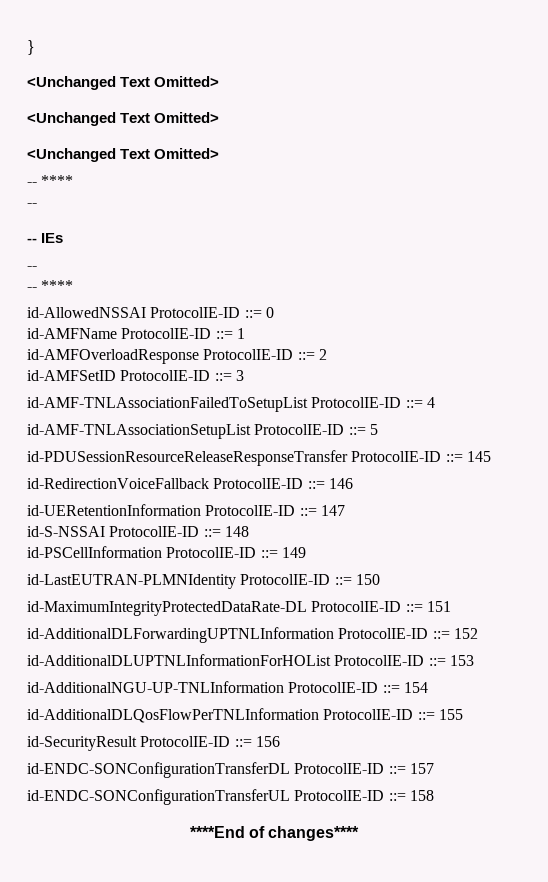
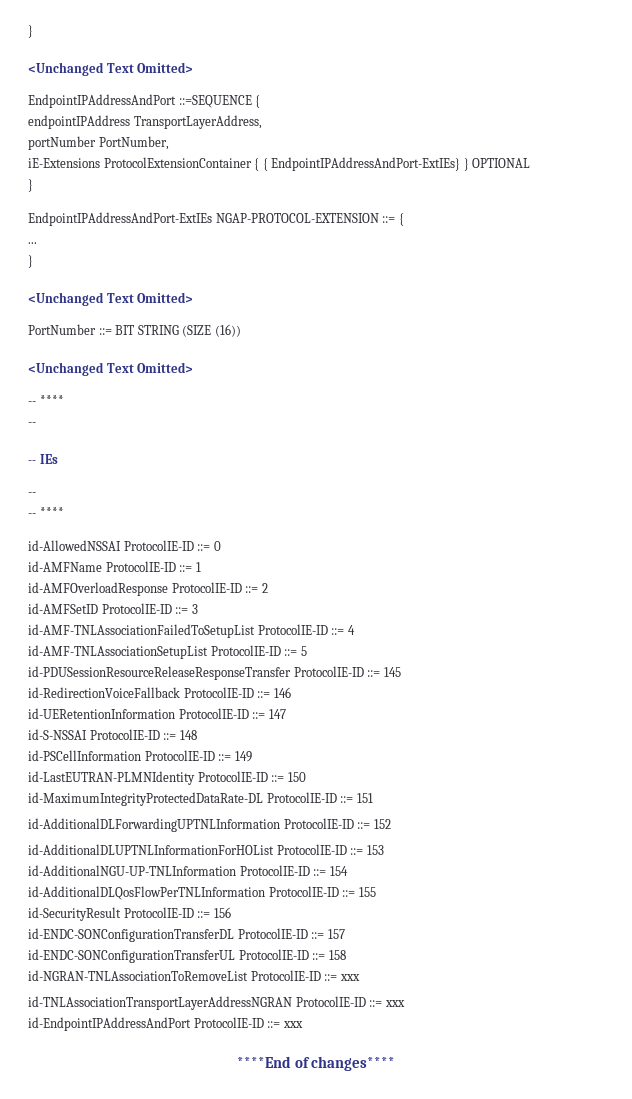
[27,40,35,55] [27,76,220,90] [27,112,220,126] } // <Unchanged Text Omitted> // <Unchanged Text Omitted> -> [28,25,33,38] [28,62,194,76] [28,94,261,108] [28,115,262,129] [28,136,169,150] [28,157,531,171] [28,179,33,192] [28,212,404,226] [28,242,37,244] [28,255,33,268] [28,292,194,306] [28,324,241,337] } // <Unchanged Text Omitted> // EndpointIPAddressAndPort ::=SEQUENCE { // endpointIPAddress TransportLayerAddress, // portNumber PortNumber, // iE-Extensions ProtocolExtensionContainer { { EndpointIPAddressAndPort-ExtIEs} } OPTIONAL // } // EndpointIPAddressAndPort-ExtIEs NGAP-PROTOCOL-EXTENSION ::= { // ... // } // <Unchanged Text Omitted> // PortNumber ::= BIT STRING (SIZE (16))
(434, 795) none -> [28,970,360,981] [28,996,405,1010] [28,1017,303,1031] // id-NGRAN-TNLAssociationToRemoveList ProtocolIE-ID ::= xxx // id-TNLAssociationTransportLayerAddressNGRAN ProtocolIE-ID ::= xxx // id-EndpointIPAddressAndPort ProtocolIE-ID ::= xxx

